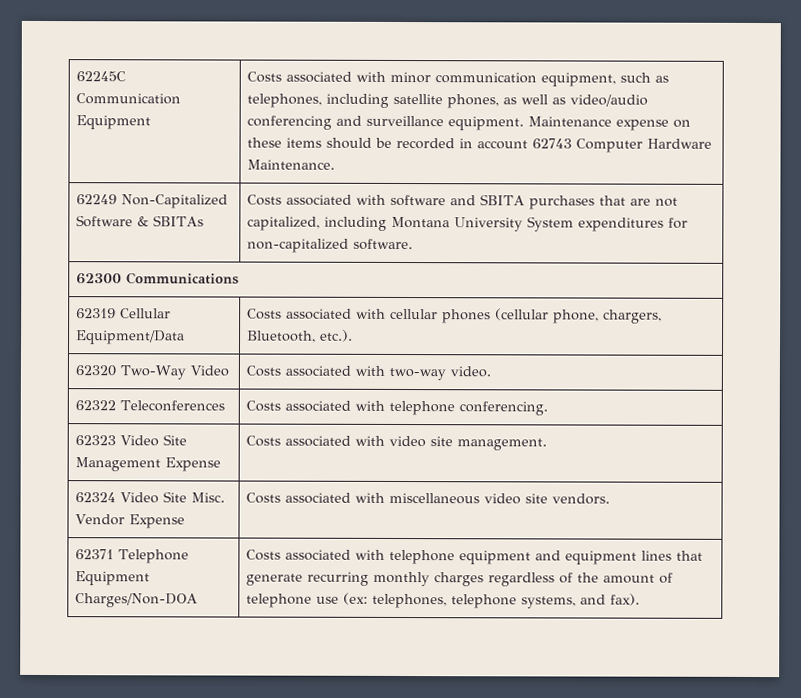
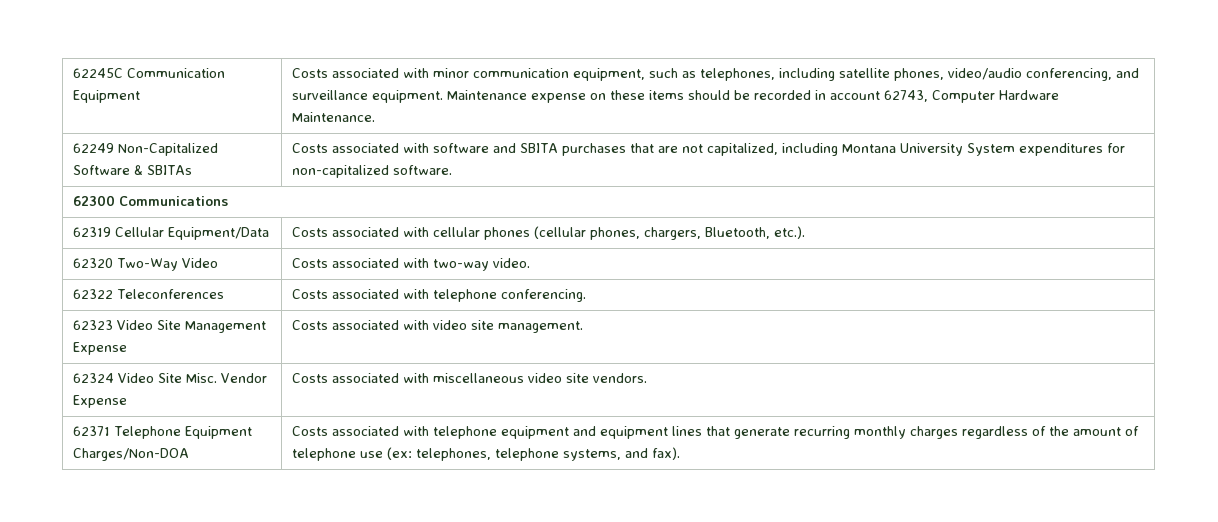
[503,94,649,107] [247,115,333,130] as well as video/audio conferencing -> [948,68,1113,81] video/audio conferencing,
[532,138,573,149] 62743 -> [884,90,929,102] 62743,
[553,309,600,324] phone, -> [590,227,641,240] phones,

